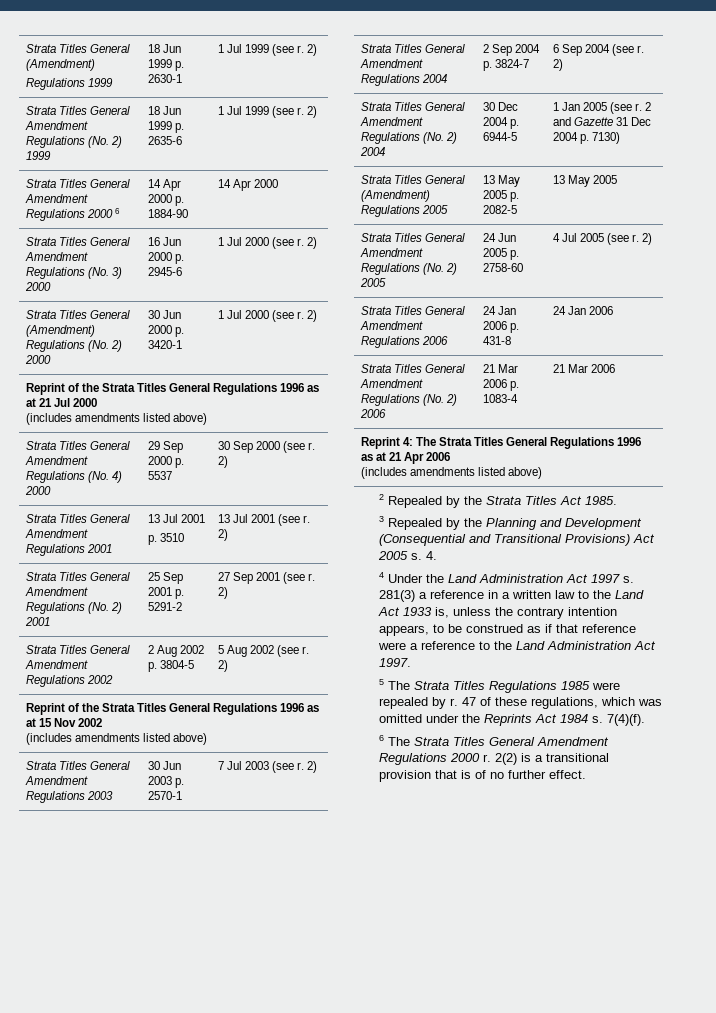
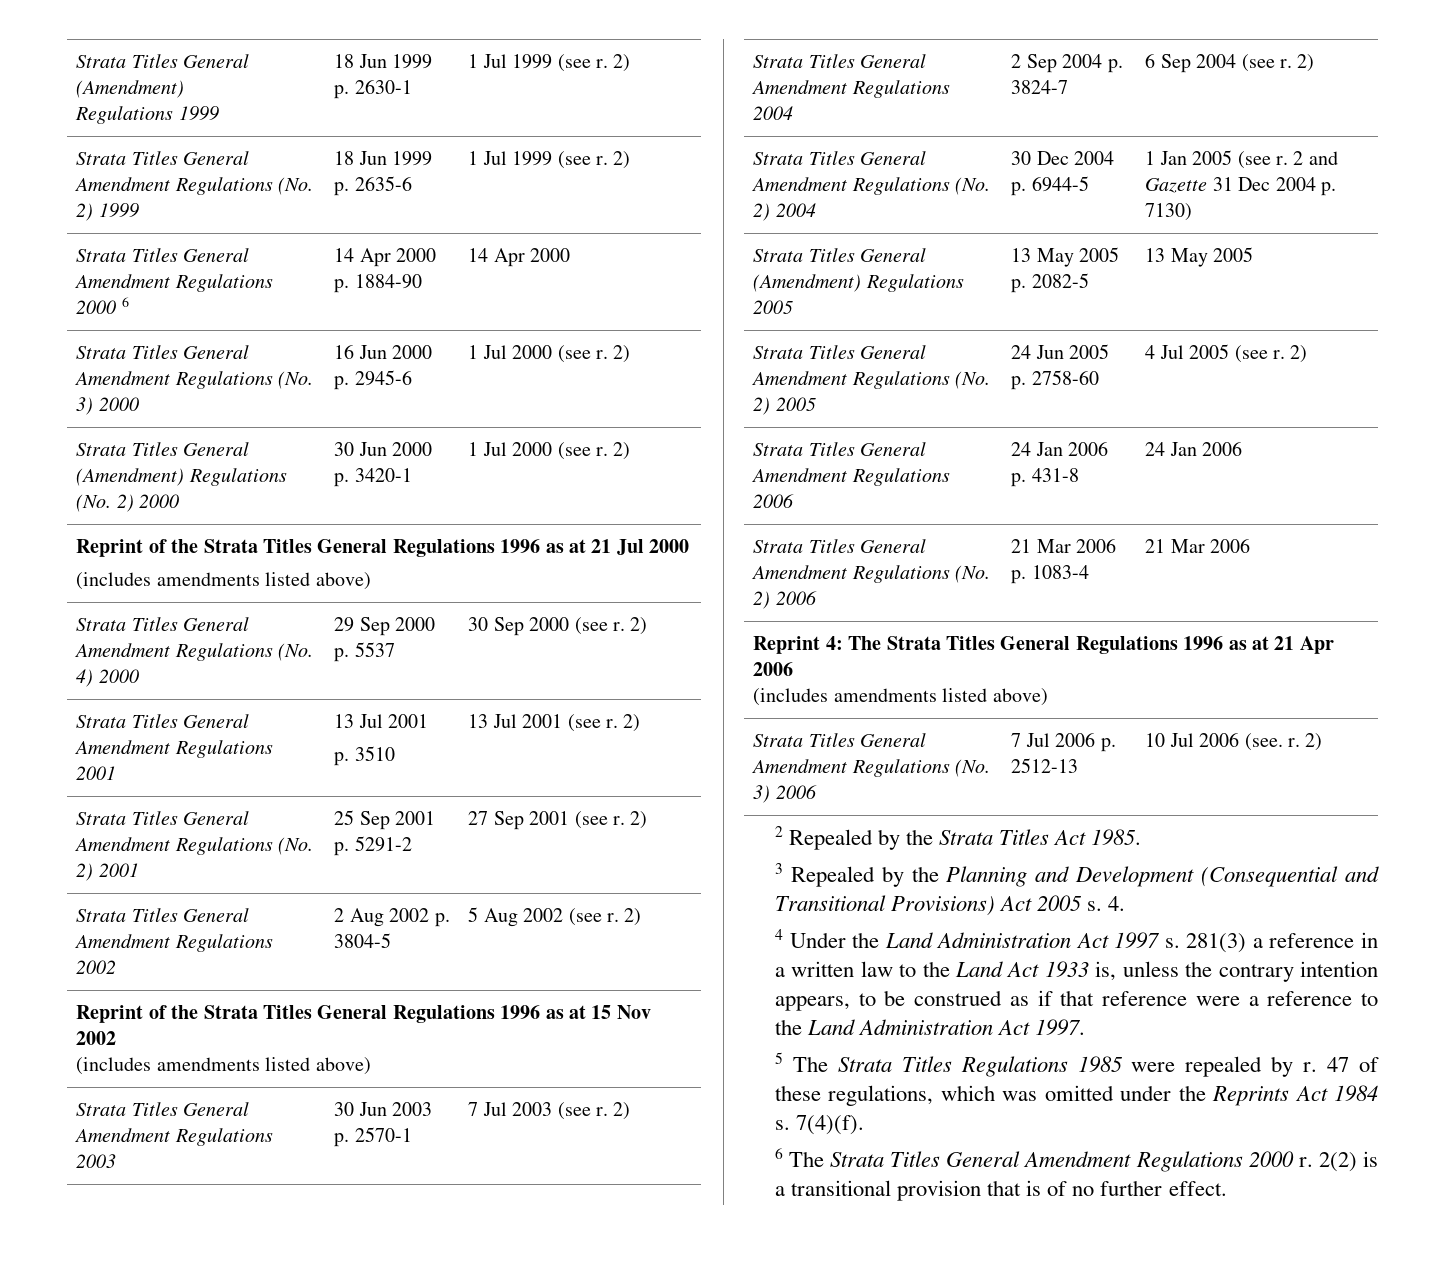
(542, 473) none -> [753,733,927,747] [751,759,991,777] [753,785,817,803] [1011,732,1116,752] [1011,758,1079,773] [1145,732,1323,751] // Strata Titles General Amendment Regulations (No. 3) 2006 | 7 Jul 2006 p. 2512-13 | 10 Jul 2006 (see. r. 2)

